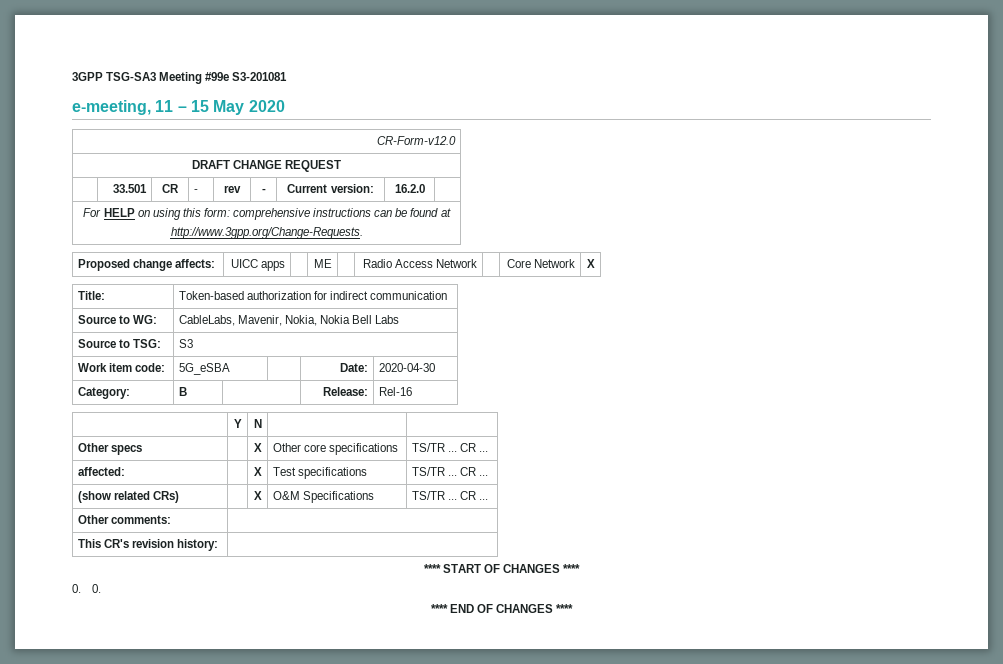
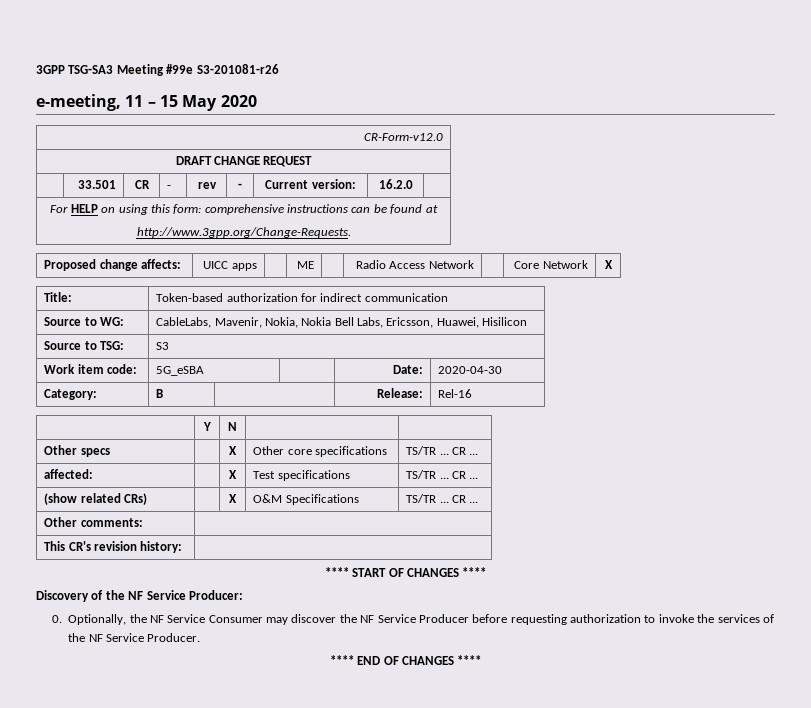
[232,72,288,81] S3-201081 -> [196,64,279,74] S3-201081-r26
[375,315,400,324] Labs -> [357,317,528,328] Labs, Ericsson, Huawei, Hisilicon
[72,584,101,593] 0. 0. -> [36,590,243,602] [51,614,774,625] [68,633,201,642] Discovery of the NF Service Producer: // 0. Optionally, the NF Service Consumer may discover the NF Service Producer before requesting authorization to invoke the services of the NF Service Producer.

